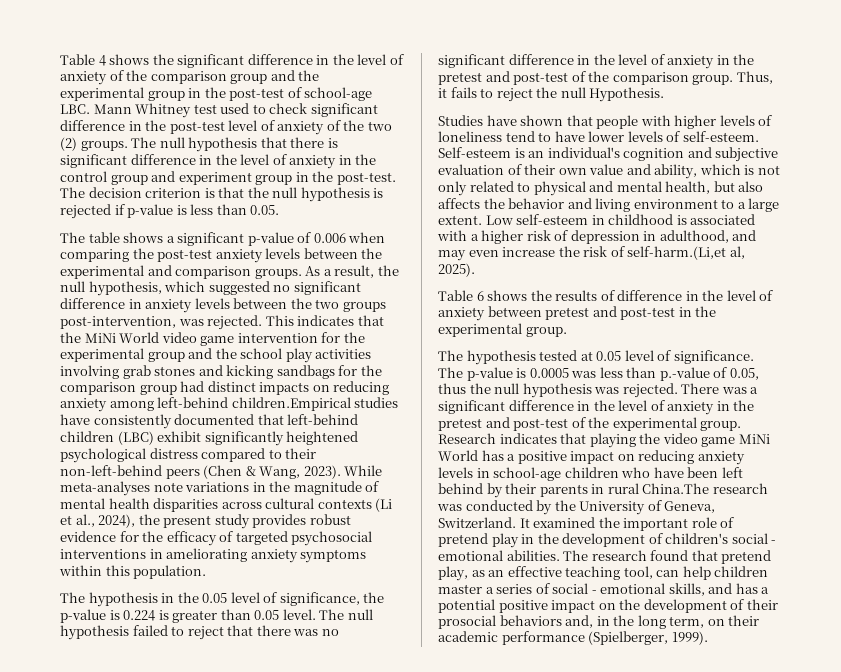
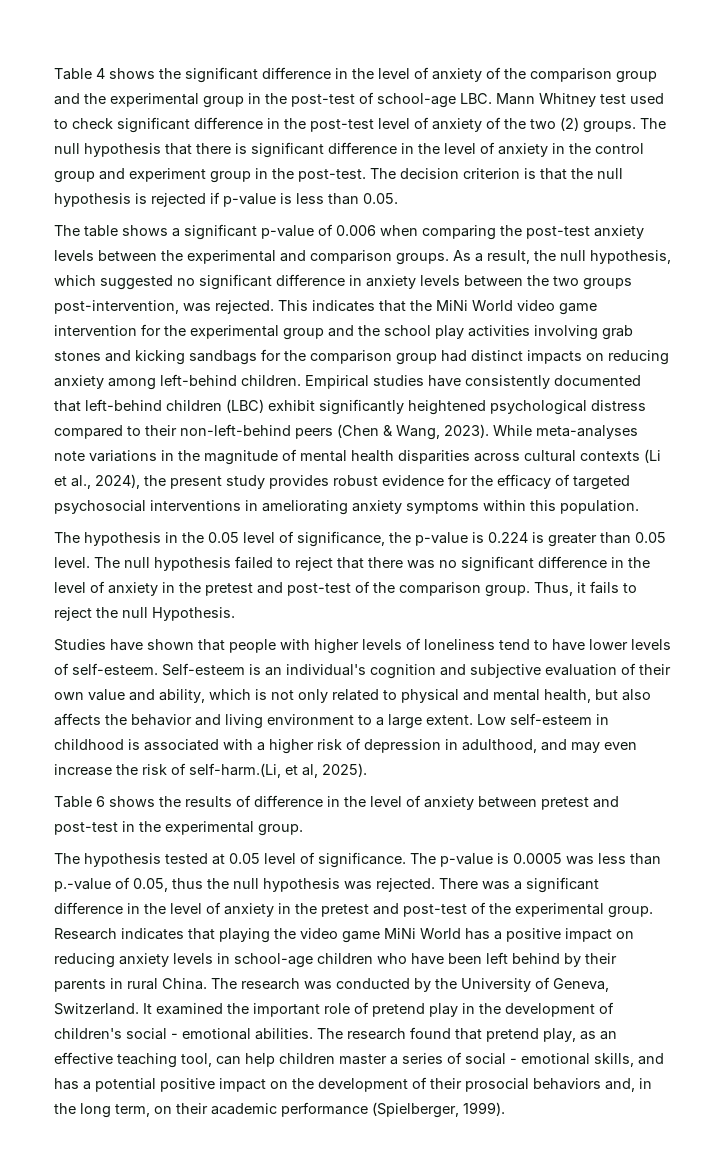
[231,397,351,411] children.Empirical -> [241,375,369,389] children. Empirical
[627,246,727,260] self-harm.(Li,et -> [189,763,298,778] self-harm.(Li, et
[642,483,710,494] China.The -> [162,978,237,990] China. The

